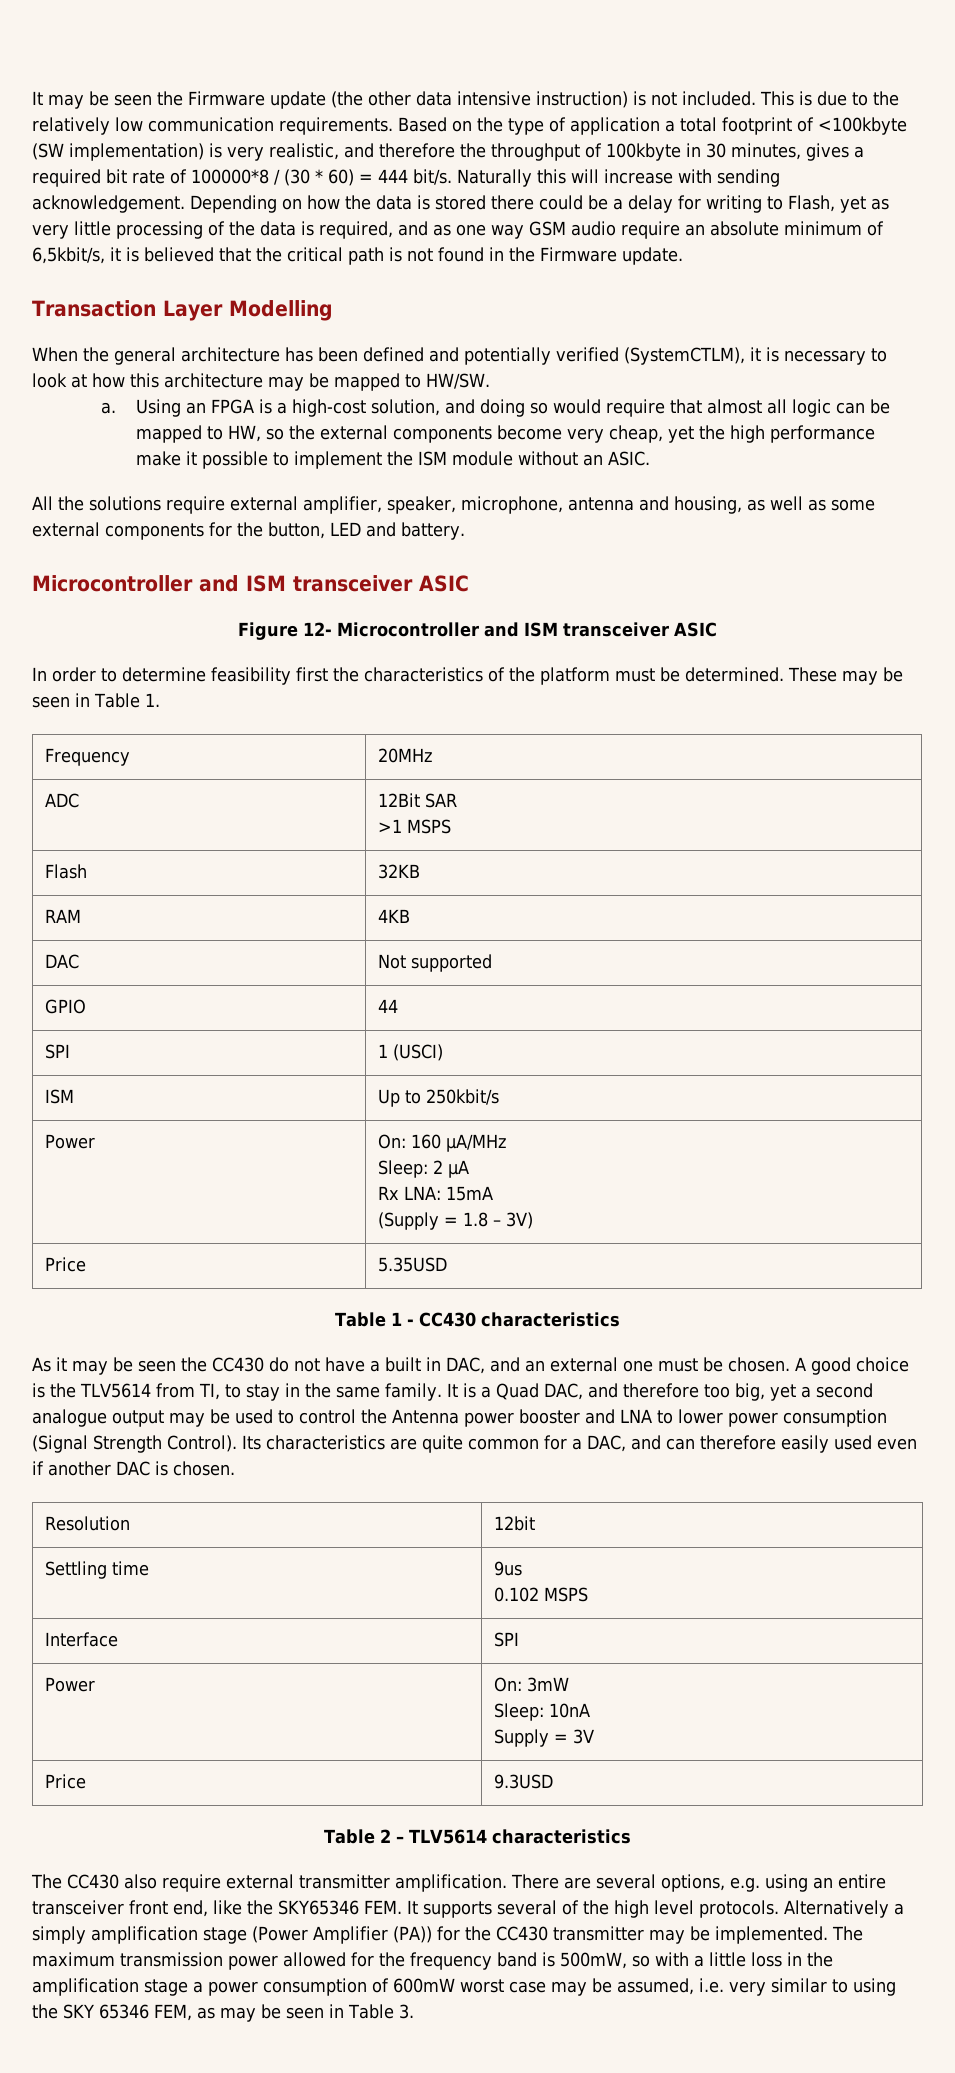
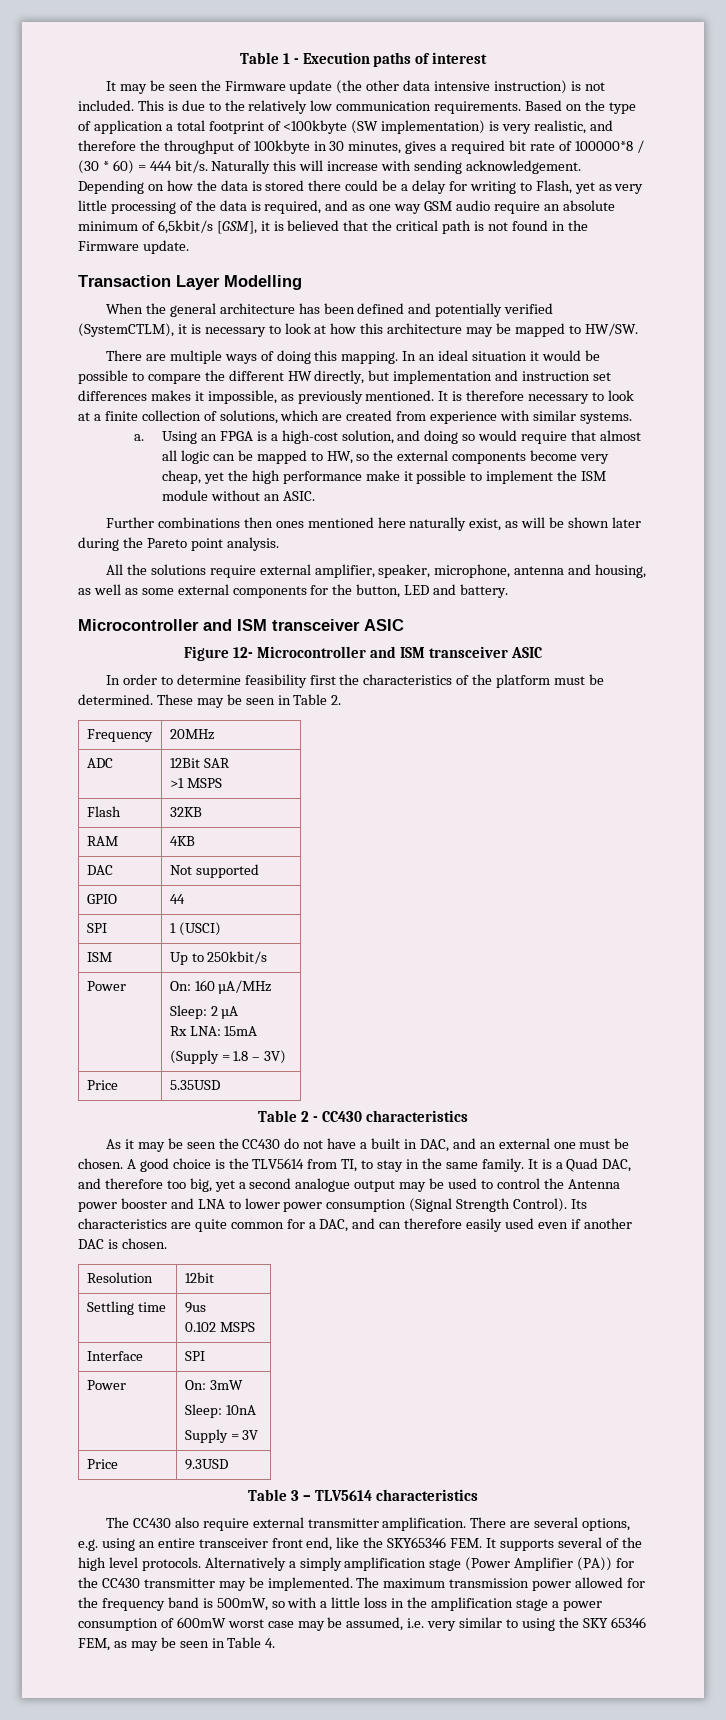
(32, 98) none -> [239,52,488,67] Table 1 - Execution paths of interest //
[32,247,105,264] 6,5kbit/s, -> [157,220,257,234] 6,5kbit/s [GSM],
(490, 381) none -> [105,350,600,364] [78,370,612,384] [78,390,634,404] [78,410,632,424] // There are multiple ways of doing this mapping. In an ideal situation it would be possible to compare the different HW directly, but implementation and instruction set differences makes it impossible, as previously mentioned. It is therefore necessary to look at a finite collection of solutions, which are created from experience with similar systems.
(651, 458) none -> [105,517,641,531] [78,537,279,551] // Further combinations then ones mentioned here naturally exist, as will be shown later during the Pareto point analysis.
[144,693,160,707] 1. -> [331,695,342,705] 2.
[390,1312,402,1326] 1 -> [301,1111,310,1122] 2
[380,1829,391,1843] 2 -> [291,1490,300,1501] 3
[398,2004,414,2019] 3. -> [265,1638,276,1648] 4.

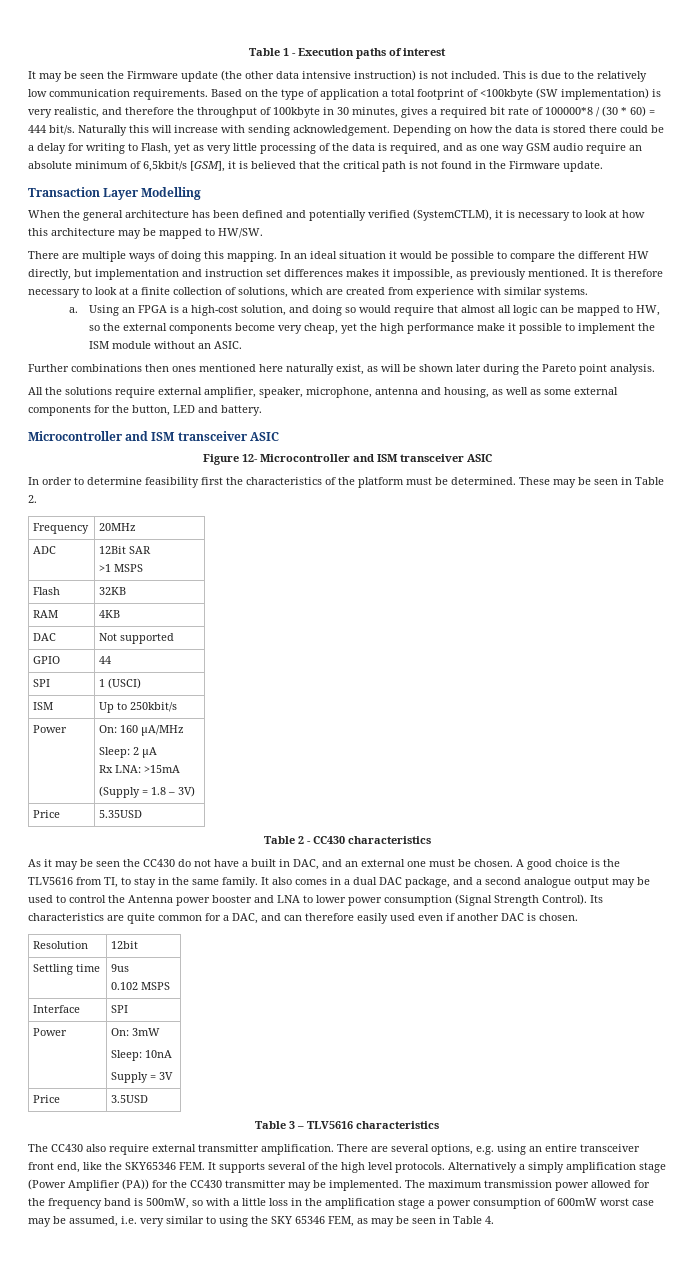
[224,1026,258,1036] 15mA -> [144,765,181,773] >15mA
[252,1158,305,1169] TLV5614 -> [28,877,73,885] TLV5616
[541,1158,632,1172] [78,1178,235,1192] is a Quad DAC, and therefore too big, yet -> [272,877,473,888] also comes in a dual DAC package, and
[184,1459,228,1470] 9.3USD -> [111,1095,149,1103] 3.5USD
[314,1490,372,1501] TLV5614 -> [307,1121,353,1129] TLV5616

